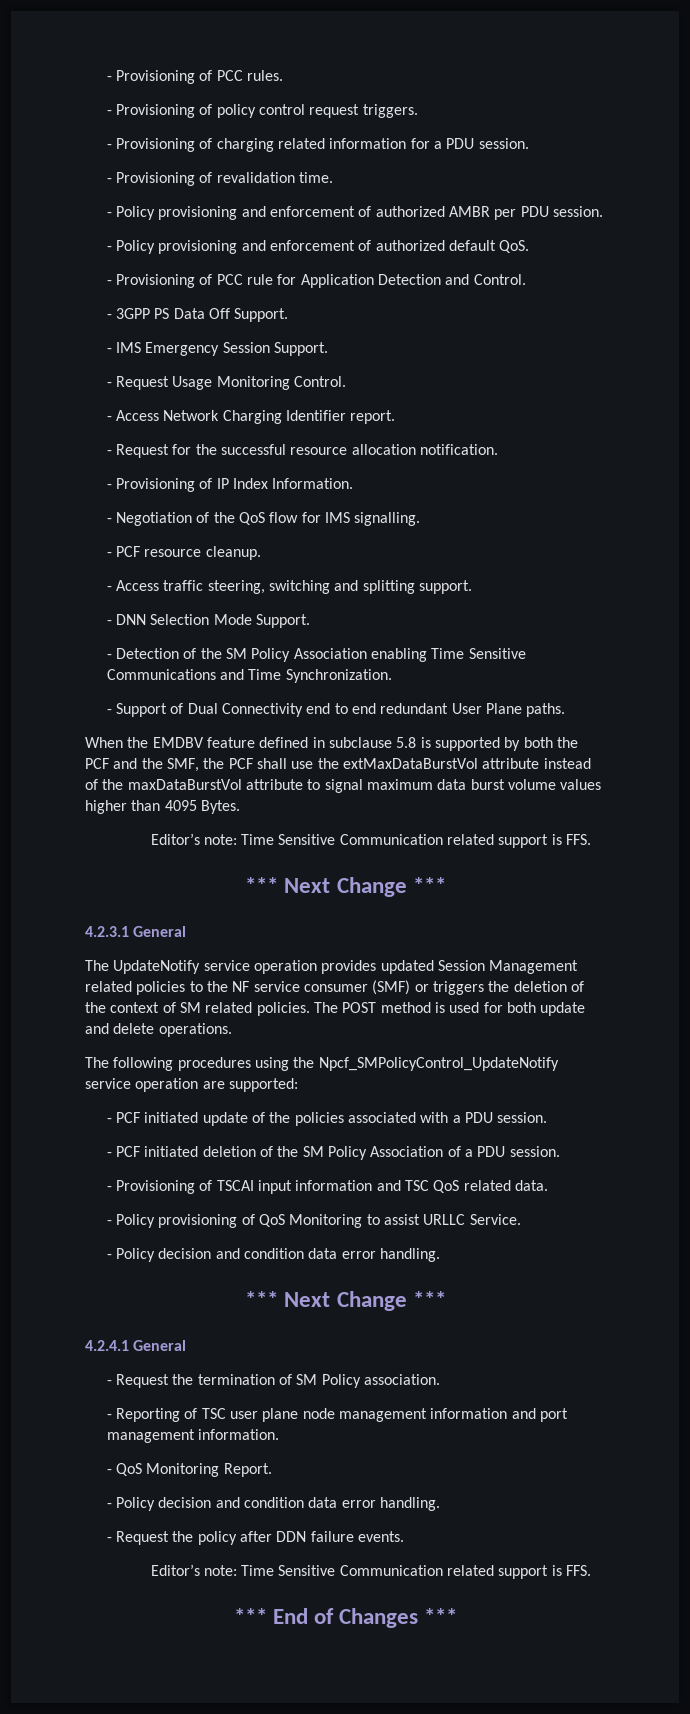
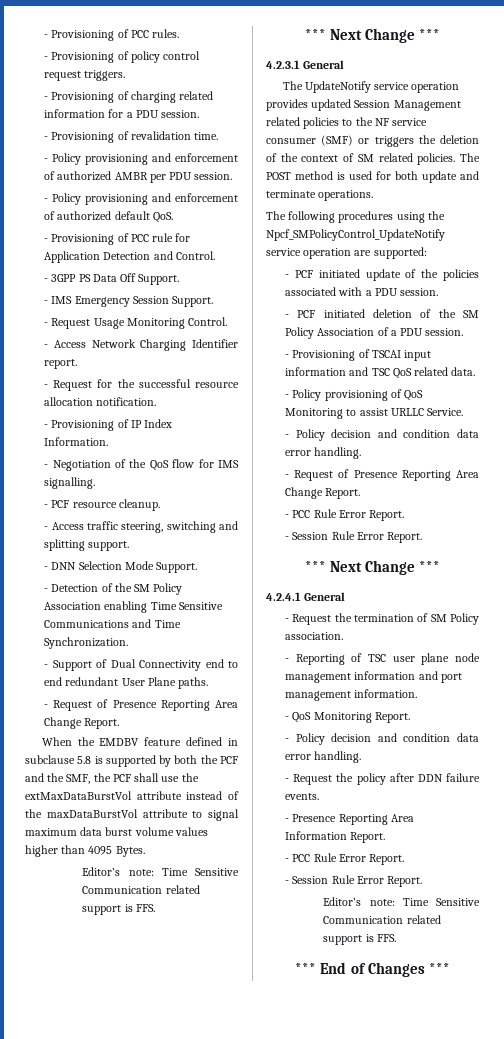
(566, 710) none -> [44,699,238,711] [44,717,120,729] // - Request of Presence Reporting Area Change Report.
[113,1023,155,1034] delete -> [266,190,316,198] terminate
(441, 1255) none -> [285,469,479,481] [285,487,361,499] [285,509,405,521] [285,531,423,543] // - Request of Presence Reporting Area Change Report. // - PCC Rule Error Report. // - Session Rule Error Report.
(405, 1536) none -> [285,814,414,825] [285,831,386,843] [285,853,405,865] [285,875,423,887] // - Presence Reporting Area Information Report. // - PCC Rule Error Report. // - Session Rule Error Report.

